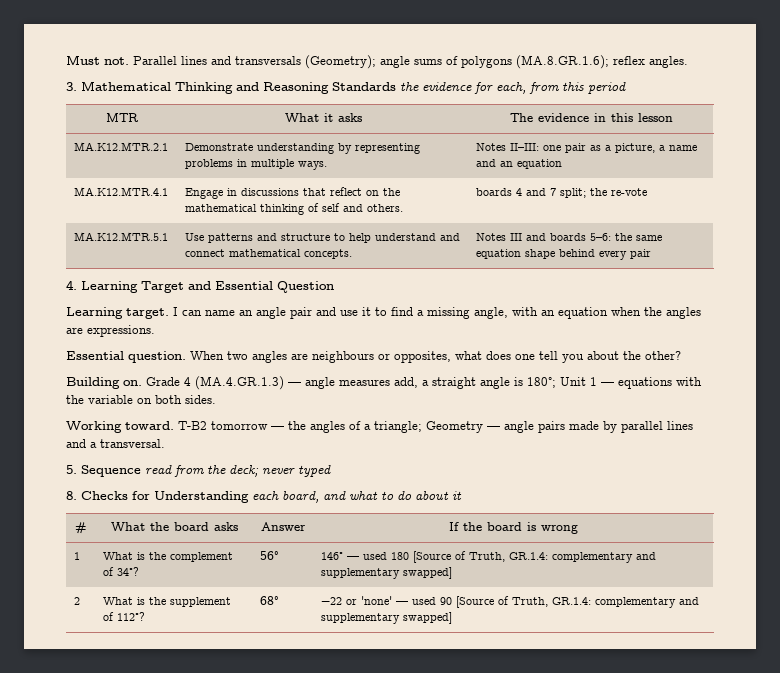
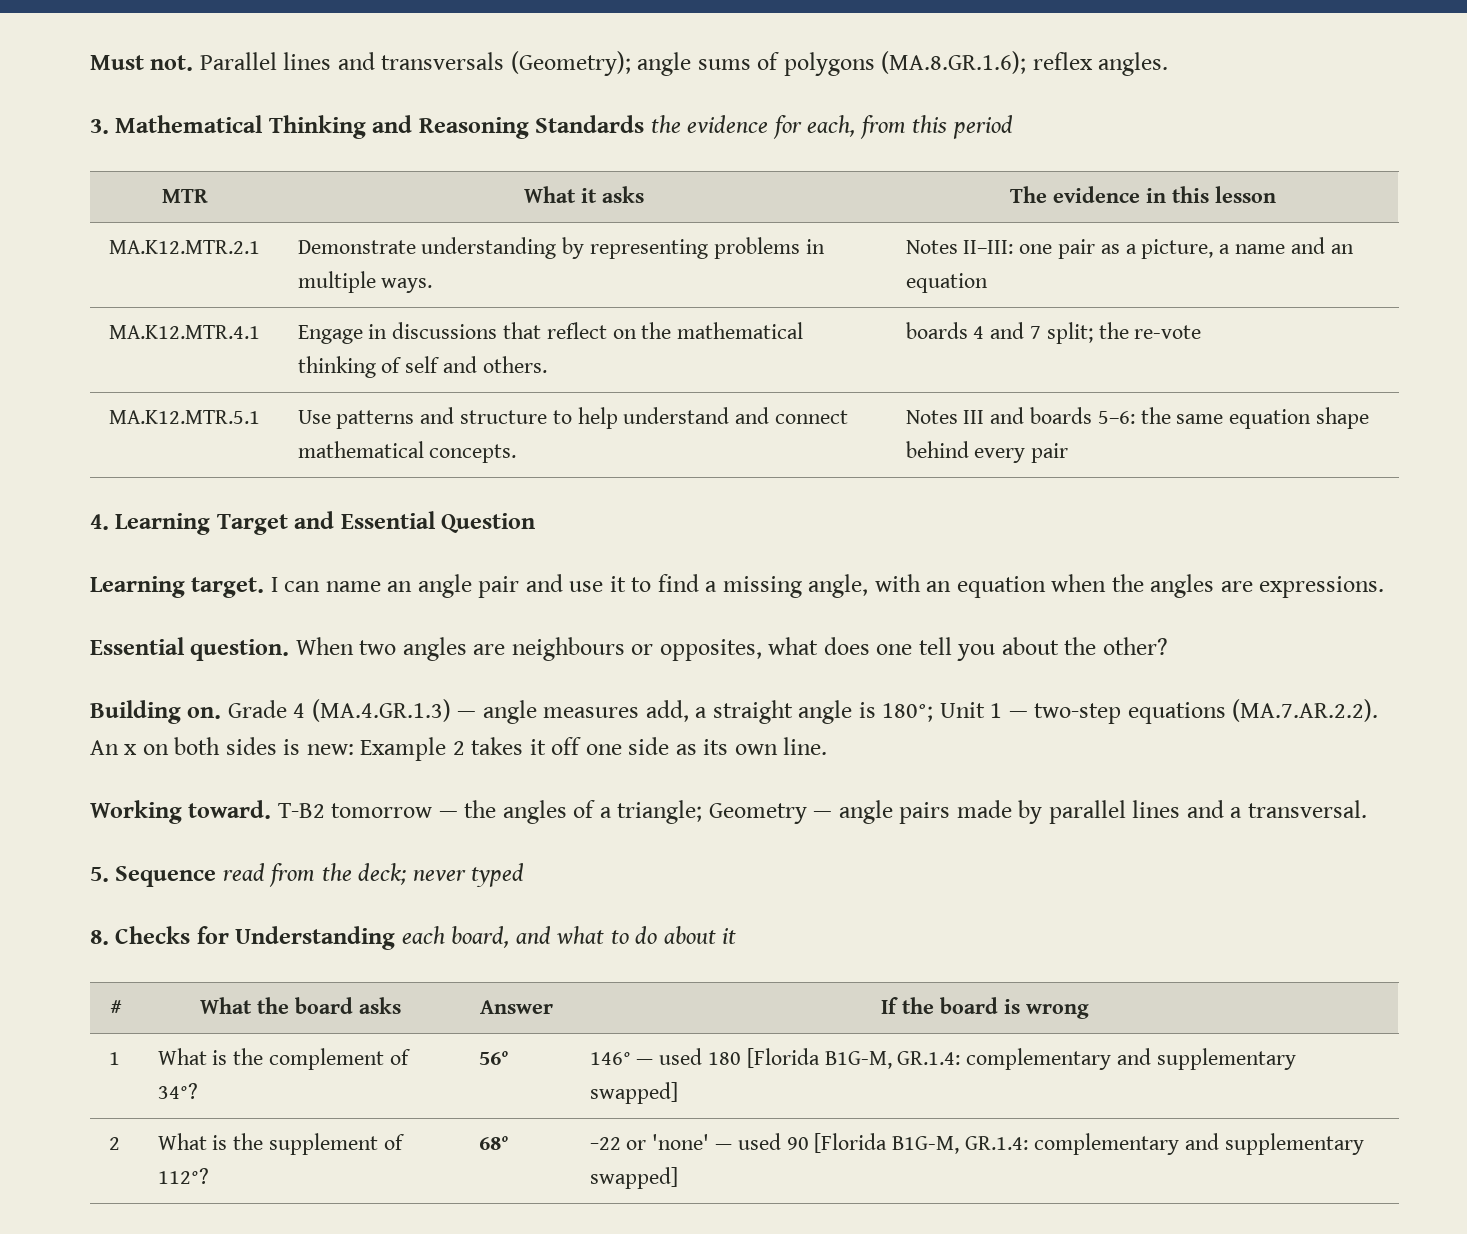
[618,377,702,389] [66,395,216,404] equations with the variable on both sides. -> [1034,699,1379,724] [90,737,828,761] two-step equations (MA.7.AR.2.2). An x on both sides is new: Example 2 takes it off one side as its own line.
[413,551,506,563] [Source of Truth, -> [746,1048,892,1069] [Florida B1G-M,
[456,596,549,608] [Source of Truth, -> [814,1133,960,1154] [Florida B1G-M,

